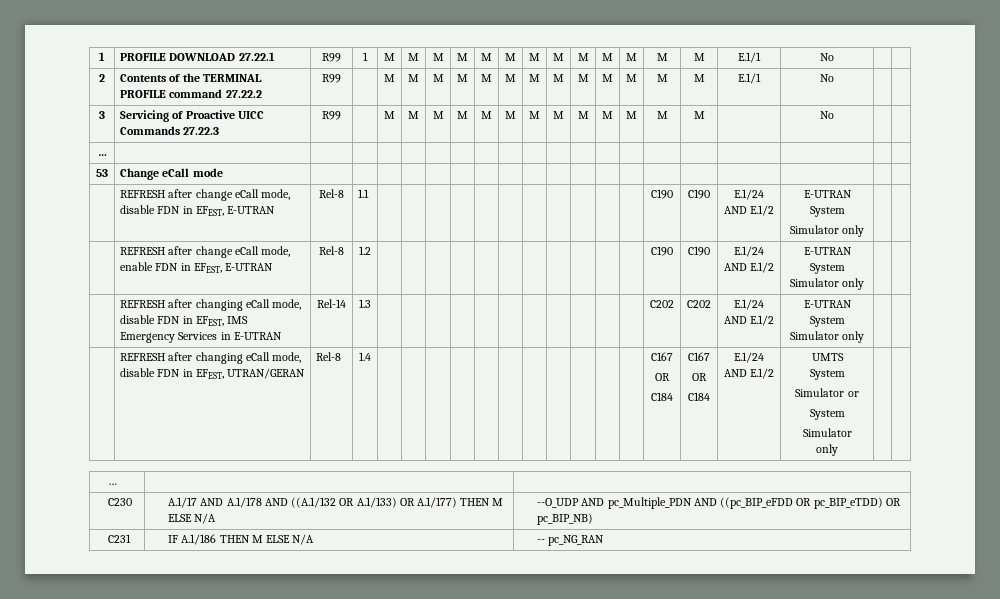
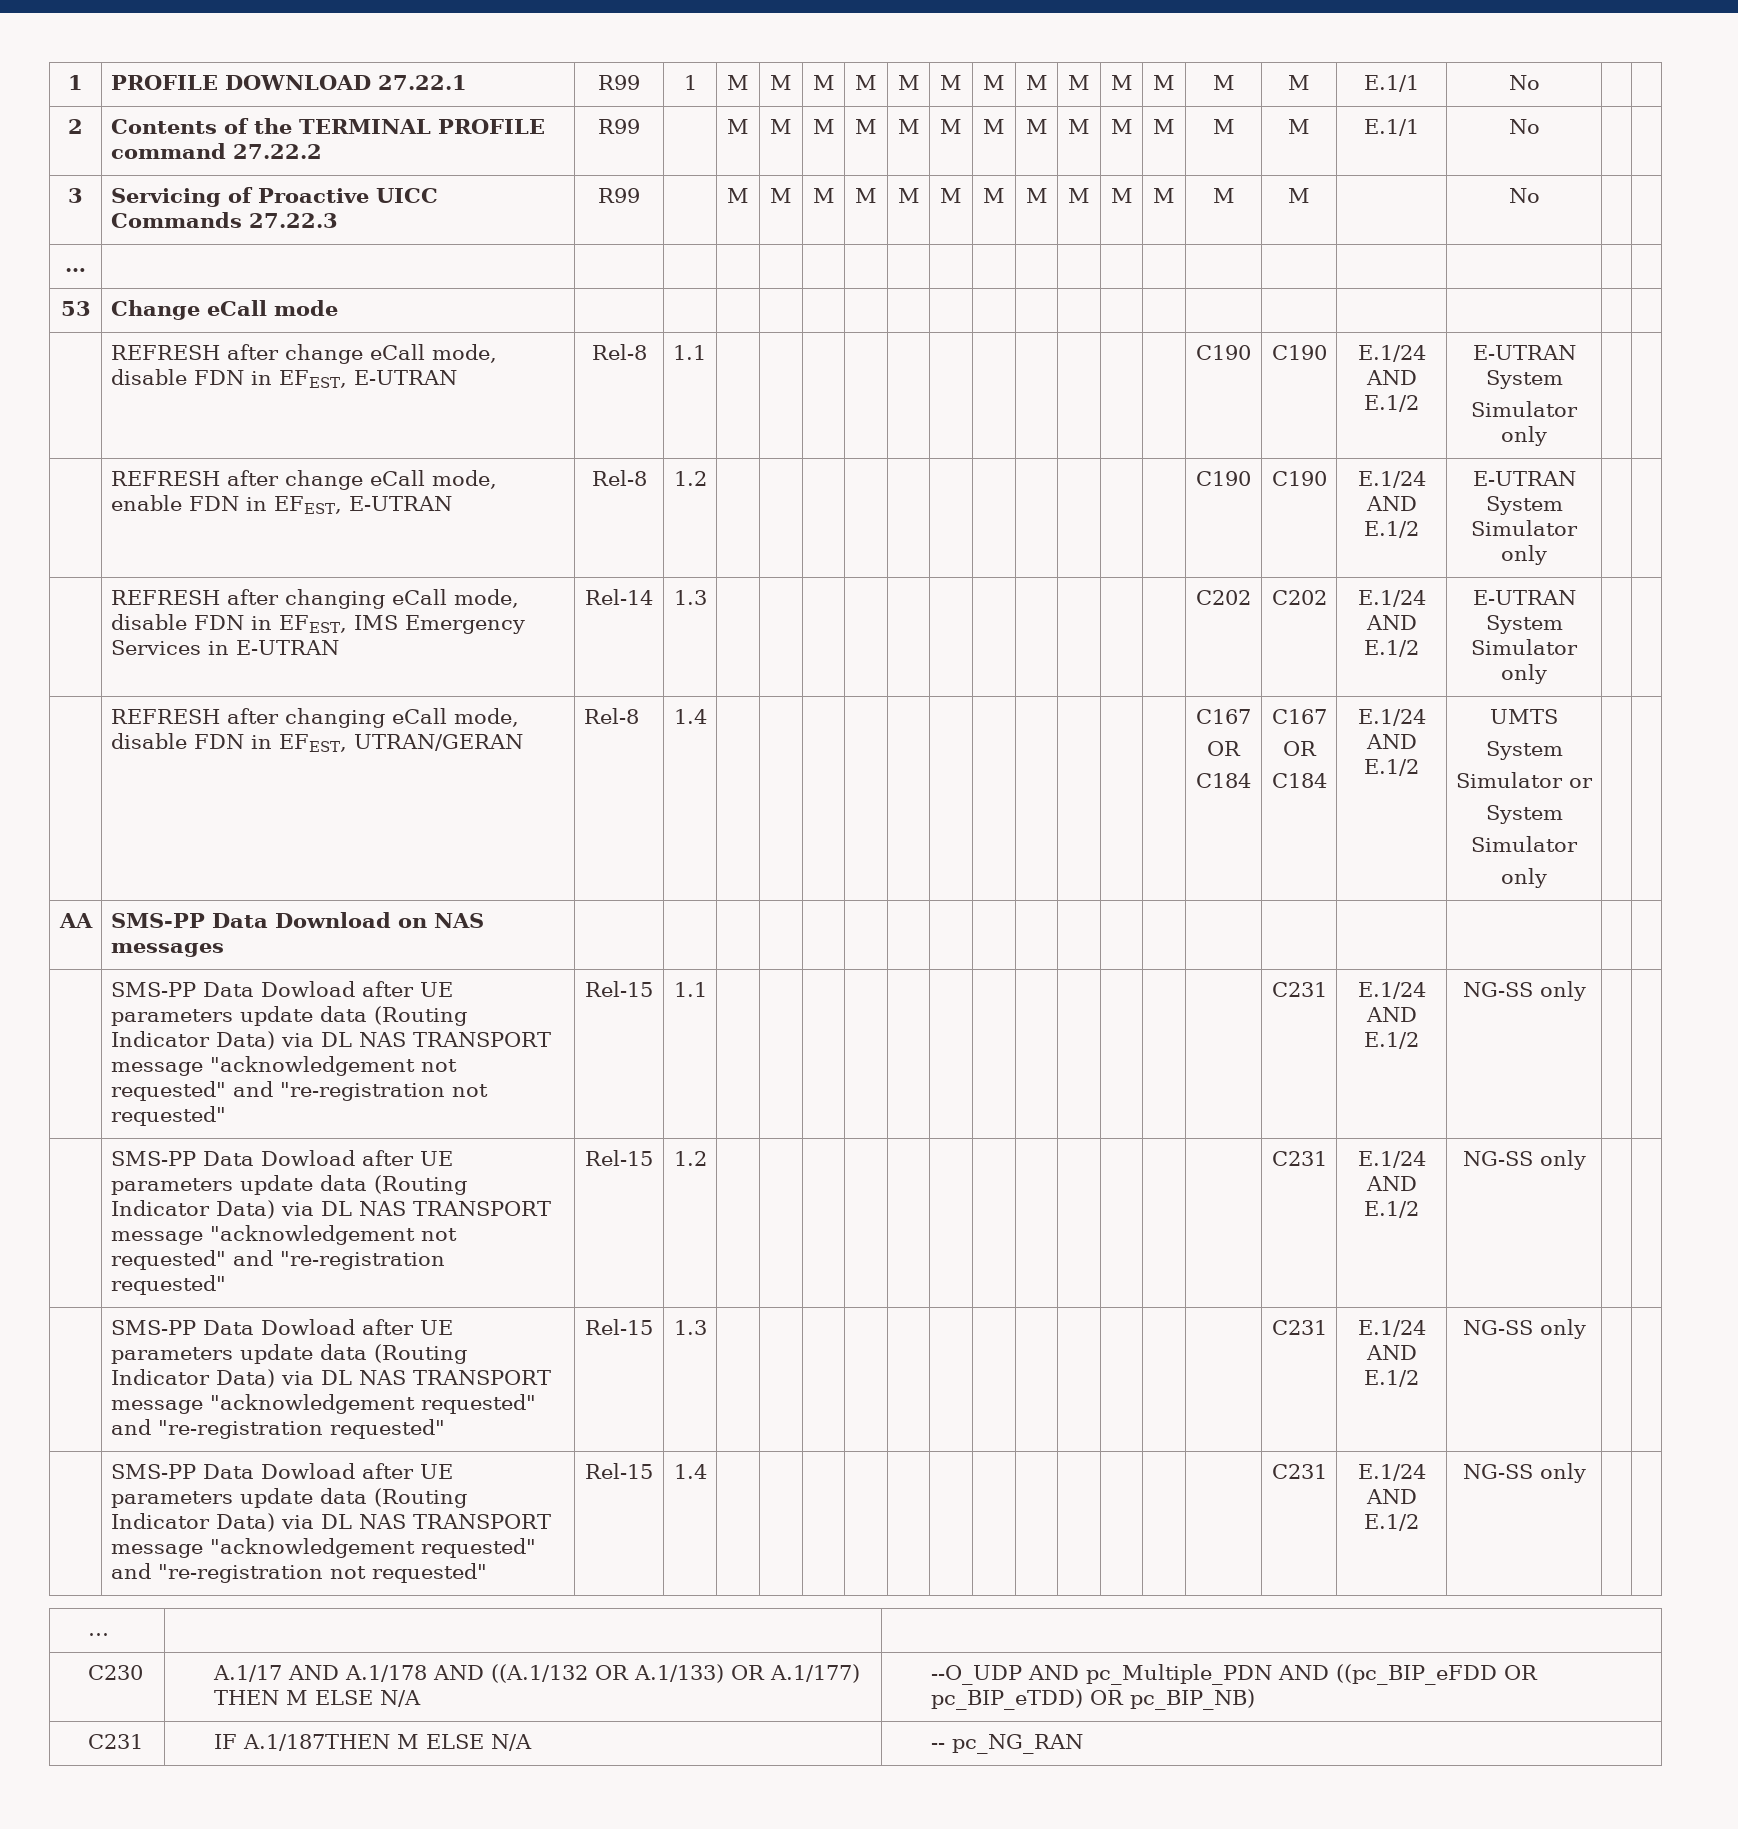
(838, 450) none -> [58,913,93,928] [110,912,484,928] [110,943,224,957] [110,981,453,997] [110,1006,467,1026] [110,1031,551,1050] [110,1056,457,1076] [110,1081,488,1101] [110,1106,226,1126] [585,981,653,997] [673,982,707,997] [1271,982,1327,997] [1357,982,1426,999] [1365,1007,1417,1022] [1364,1032,1419,1049] [1462,981,1586,1001] [110,1150,453,1166] [110,1175,467,1195] [110,1200,551,1219] [110,1225,457,1245] [110,1250,445,1270] [110,1275,226,1295] [585,1150,653,1166] [673,1151,707,1166] [1271,1151,1327,1166] [1357,1151,1426,1168] [1365,1176,1417,1191] [1364,1201,1419,1218] [1462,1150,1586,1170] [110,1319,453,1335] [110,1344,467,1364] [110,1369,551,1388] [110,1394,536,1414] [110,1419,445,1439] [585,1319,653,1335] [673,1320,707,1335] [1271,1320,1327,1335] [1357,1320,1426,1337] [1365,1345,1417,1360] [1364,1370,1419,1387] [1462,1319,1586,1339] [110,1463,453,1479] [110,1488,467,1508] [110,1513,551,1532] [110,1538,536,1558] [110,1563,487,1583] [585,1463,653,1479] [673,1464,707,1479] [1271,1464,1327,1479] [1357,1464,1426,1481] [1365,1489,1417,1504] [1364,1514,1419,1531] [1462,1463,1586,1483] // AA | SMS-PP Data Download on NAS messages | | | | | | | | | | | | | | | | | | | // | SMS-PP Data Dowload after UE parameters update data (Routing Indicator Data) via DL NAS TRANSPORT message "acknowledgement not requested" and "re-registration not requested" | Rel-15 | 1.1 | | | | | | | | | | | | | C231 | E.1/24 AND E.1/2 | NG-SS only | | // | SMS-PP Data Dowload after UE parameters update data (Routing Indicator Data) via DL NAS TRANSPORT message "acknowledgement not requested" and "re-registration requested" | Rel-15 | 1.2 | | | | | | | | | | | | | C231 | E.1/24 AND E.1/2 | NG-SS only | | // | SMS-PP Data Dowload after UE parameters update data (Routing Indicator Data) via DL NAS TRANSPORT message "acknowledgement requested" and "re-registration requested" | Rel-15 | 1.3 | | | | | | | | | | | | | C231 | E.1/24 AND E.1/2 | NG-SS only | | // | SMS-PP Data Dowload after UE parameters update data (Routing Indicator Data) via DL NAS TRANSPORT message "acknowledgement requested" and "re-registration not requested" | Rel-15 | 1.4 | | | | | | | | | | | | | C231 | E.1/24 AND E.1/2 | NG-SS only | |
[181,534,250,545] A.1/186 THEN -> [242,1734,390,1751] A.1/187THEN

